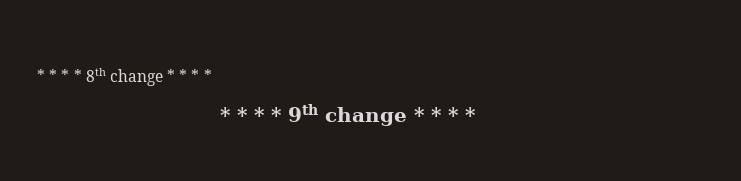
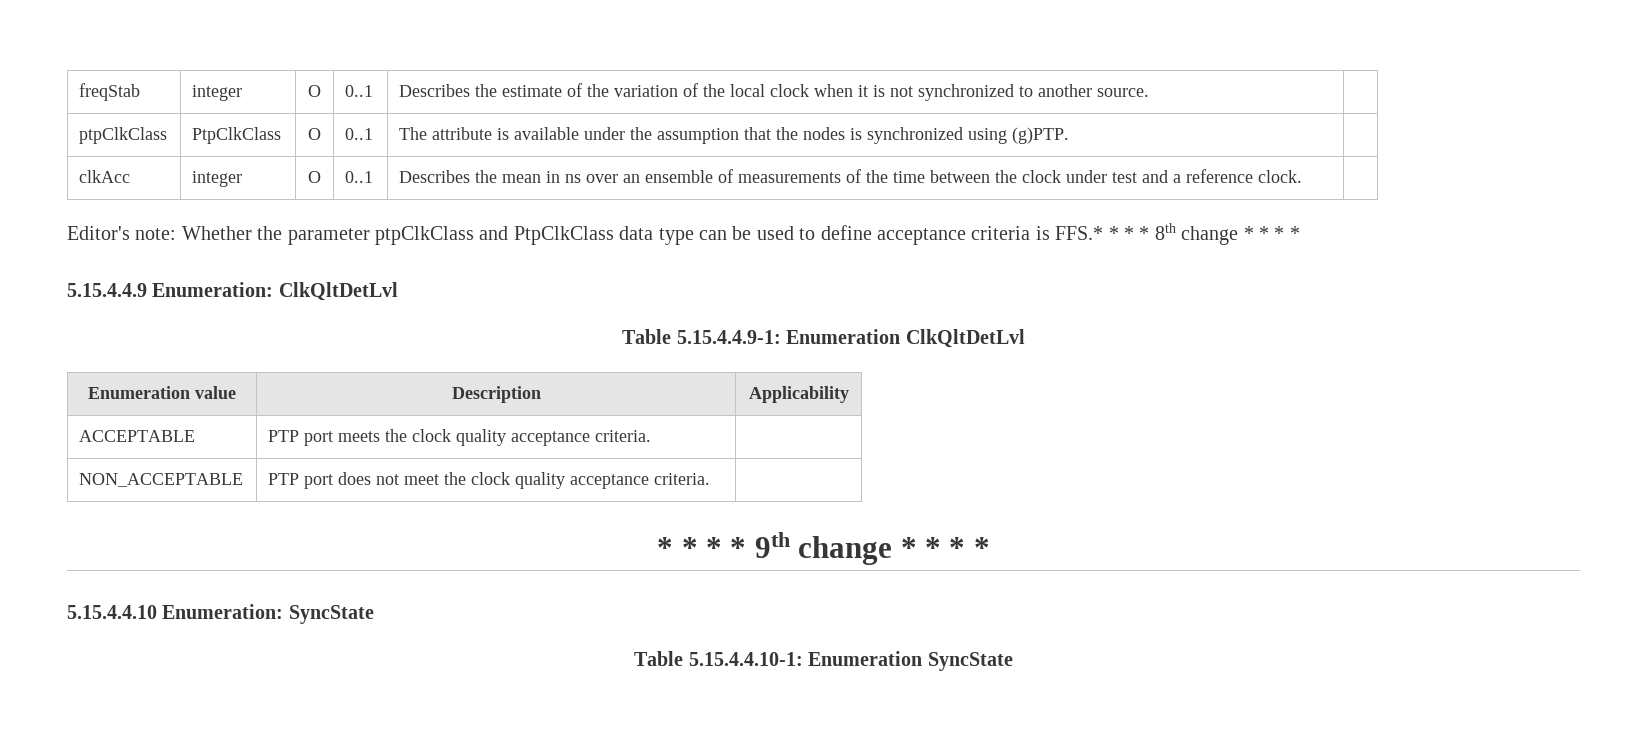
[37,69,45,82] * -> [79,83,141,101] [192,85,243,101] [308,85,321,97] [345,85,374,97] [399,83,1150,101] [79,127,168,144] [192,127,282,144] [308,128,321,140] [345,128,374,140] [399,127,1070,144] [79,170,131,183] [192,171,243,187] [308,171,321,183] [345,171,374,183] [399,169,1303,183] [67,225,1104,245] freqStab | integer | O | 0..1 | Describes the estimate of the variation of the local clock when it is not synchronized to another source. | // ptpClkClass | PtpClkClass | O | 0..1 | The attribute is available under the assumption that the nodes is synchronized using (g)PTP. | // clkAcc | integer | O | 0..1 | Describes the mean in ns over an ensemble of measurements of the time between the clock under test and a reference clock. | // Editor's note: Whether the parameter ptpClkClass and PtpClkClass data type can be used to define acceptance criteria is FFS.*
(212, 75) none -> [67,282,398,301] [622,329,1025,348] [88,386,236,399] [451,386,541,403] [748,386,849,403] [79,430,196,442] [268,429,652,446] [79,473,244,487] [268,472,711,489] // 5.15.4.4.9 Enumeration: ClkQltDetLvl // Table 5.15.4.4.9-1: Enumeration ClkQltDetLvl // Enumeration value | Description | Applicability // ACCEPTABLE | PTP port meets the clock quality acceptance criteria. | // NON_ACCEPTABLE | PTP port does not meet the clock quality acceptance criteria. |
(476, 114) none -> [67,604,374,624] [634,651,1013,671] // 5.15.4.4.10 Enumeration: SyncState // Table 5.15.4.4.10-1: Enumeration SyncState

